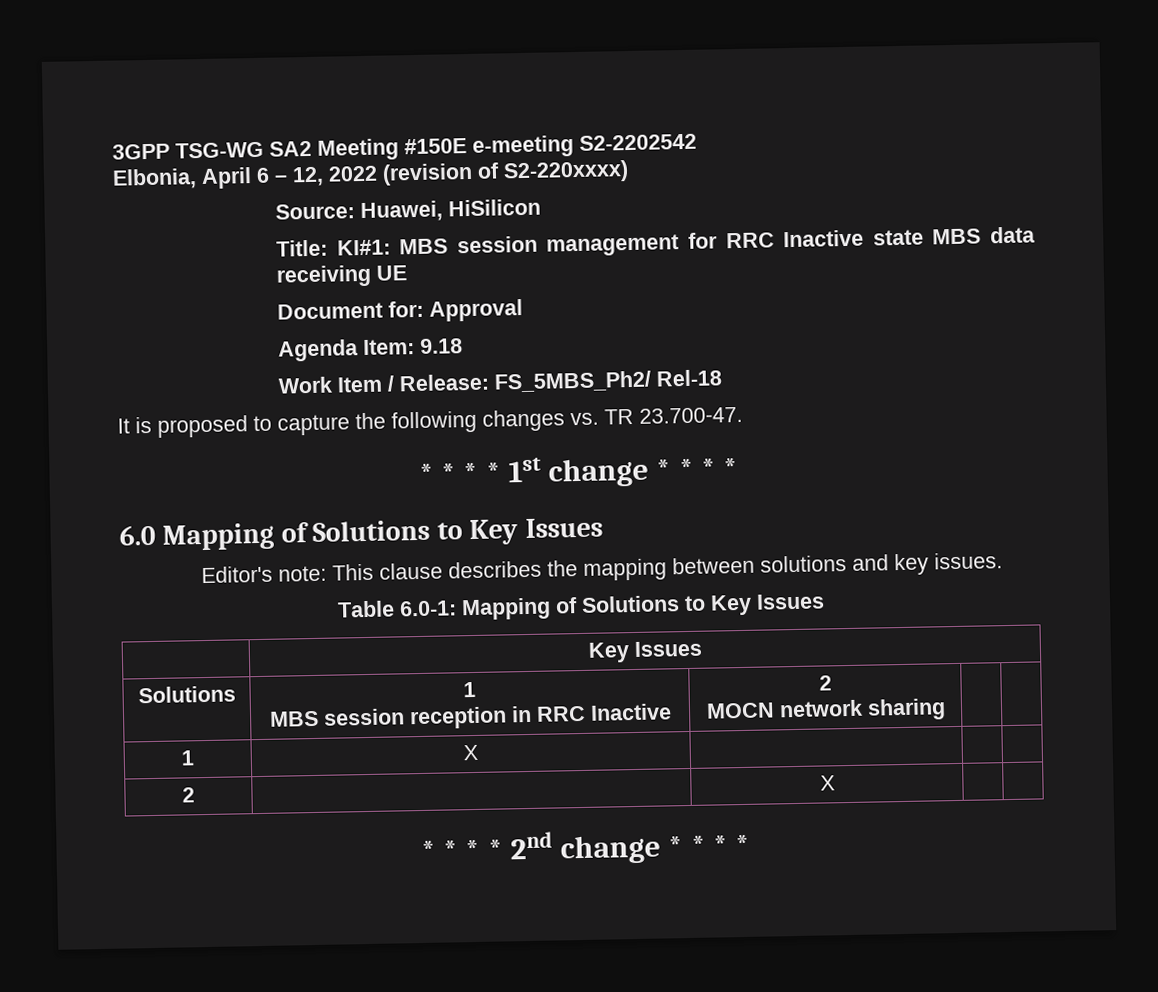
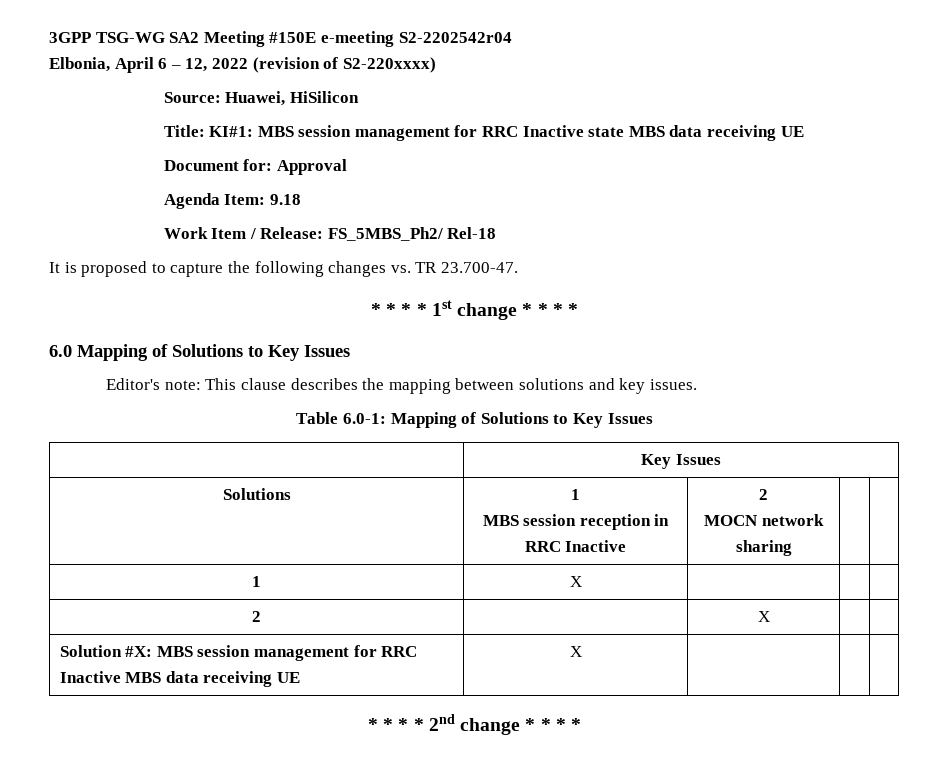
[579,133,697,151] S2-2202542 -> [398,32,512,43] S2-2202542r04
(835, 783) none -> [59,645,418,661] [59,671,301,687] [569,646,582,657] // Solution #X: MBS session management for RRC Inactive MBS data receiving UE | X | | |

